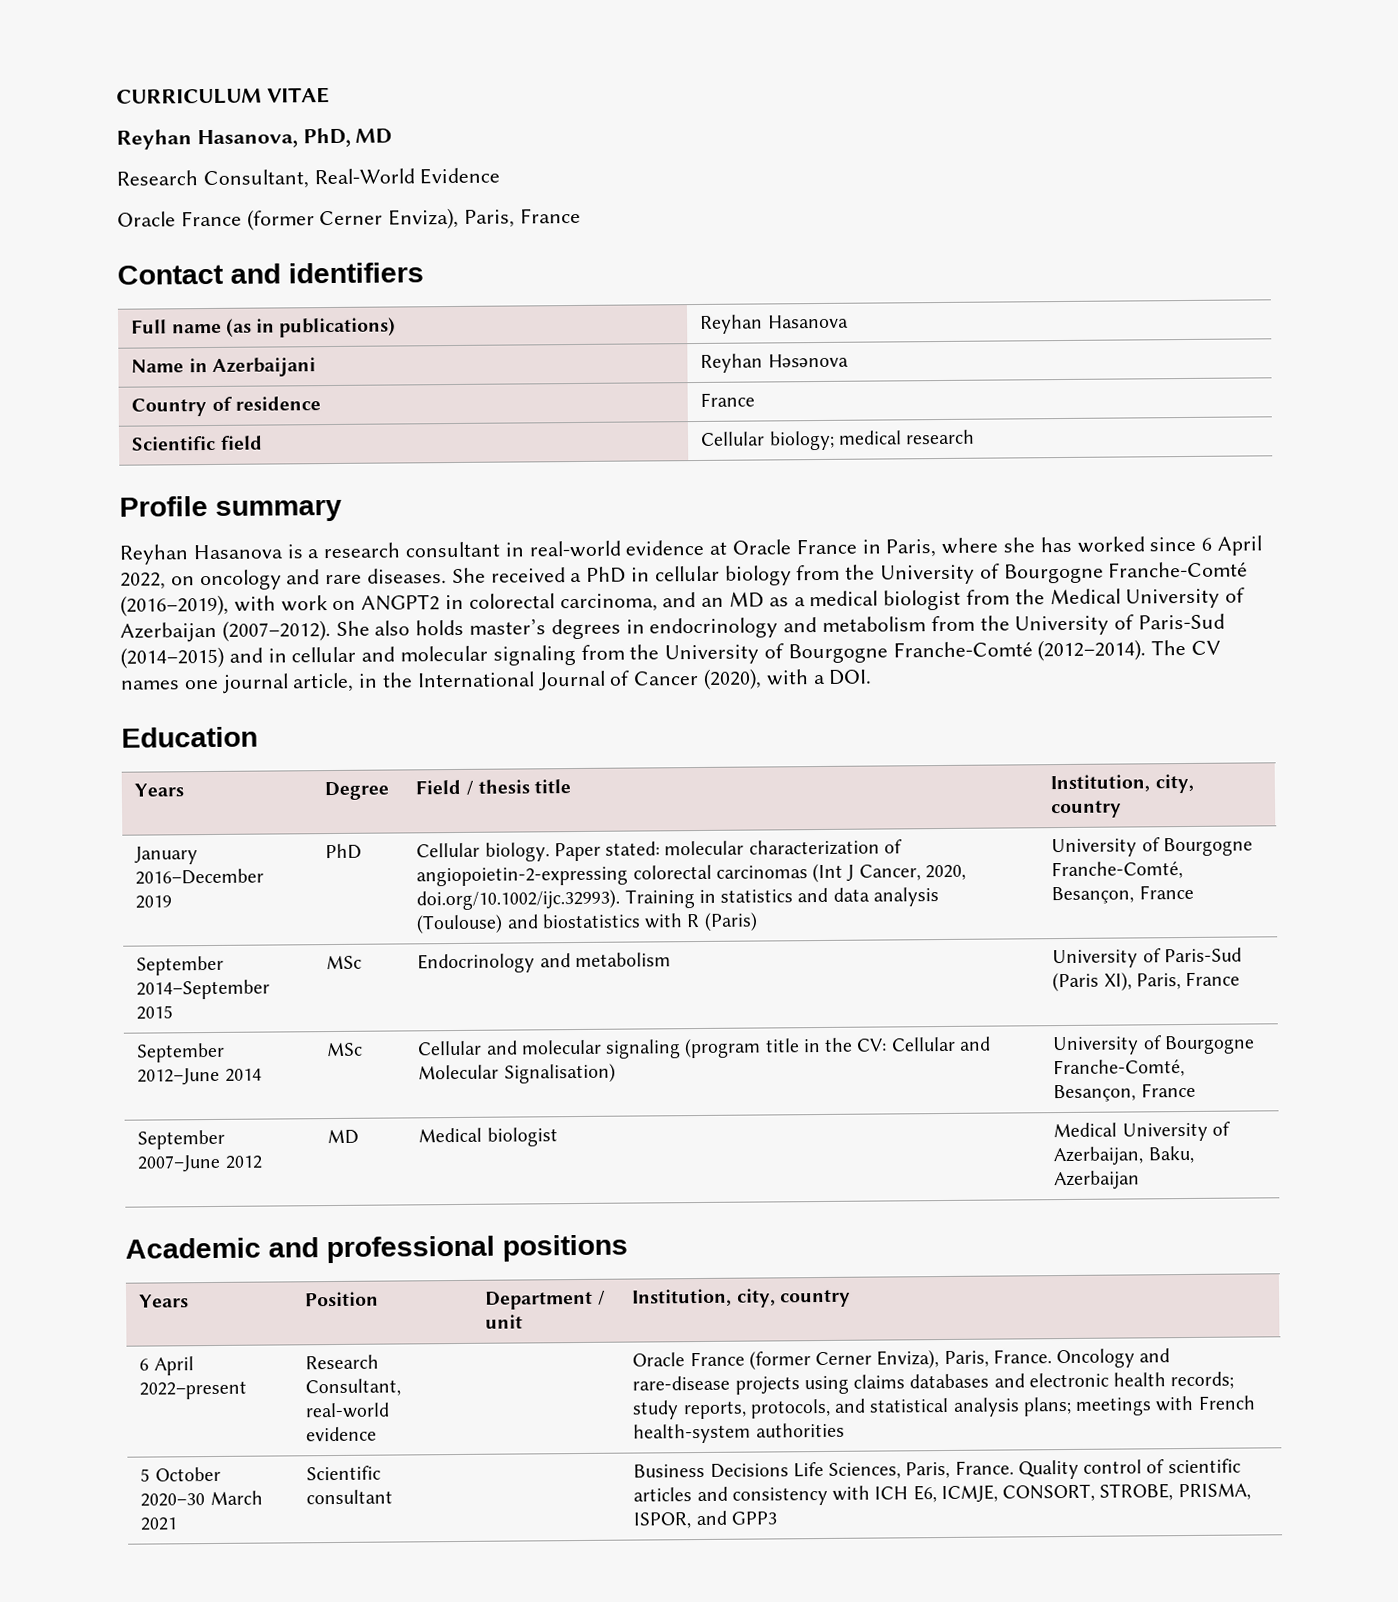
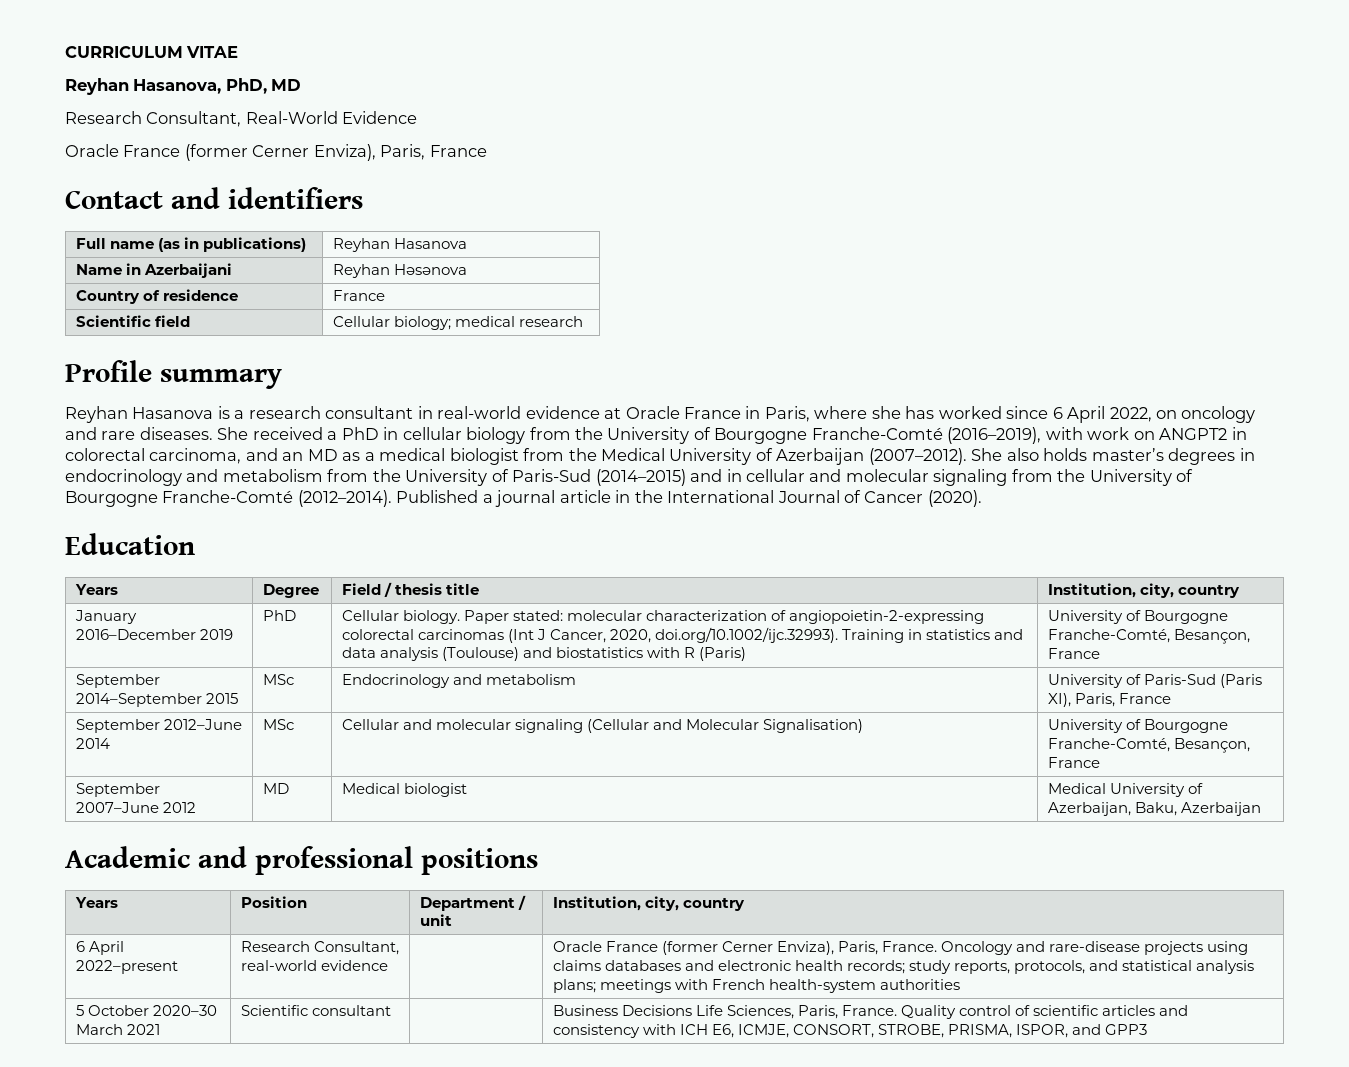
[1151,639,1222,656] [120,672,355,694] The CV names one journal article, -> [396,490,611,507] Published a journal article
[703,668,873,690] (2020), with a DOI. -> [927,490,982,507] (2020).
[684,1036,956,1059] (program title in the CV: Cellular -> [587,719,650,733] (Cellular

